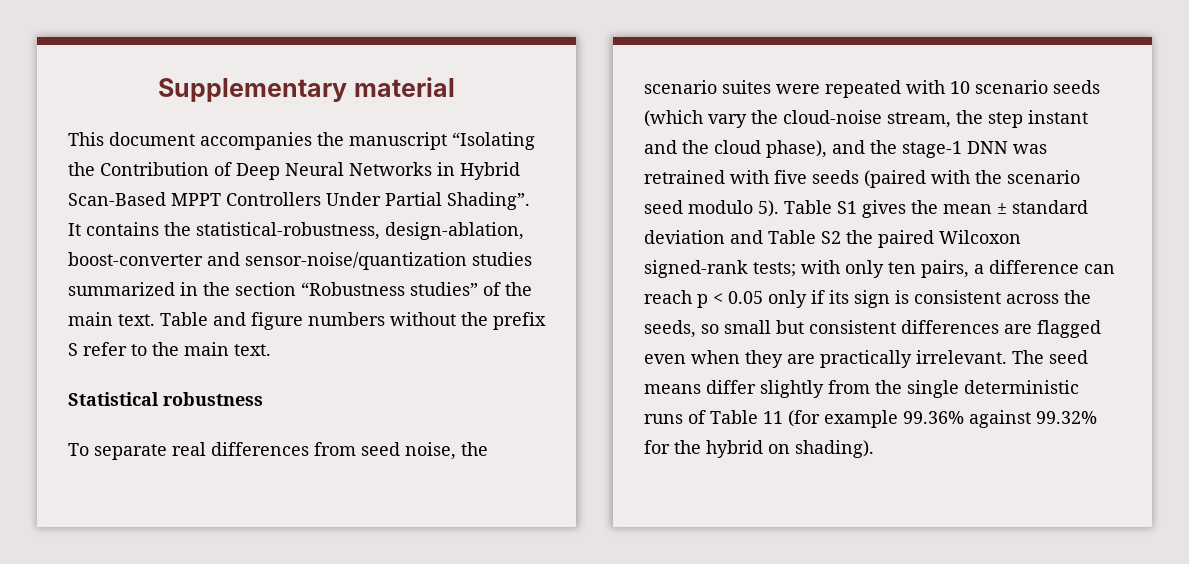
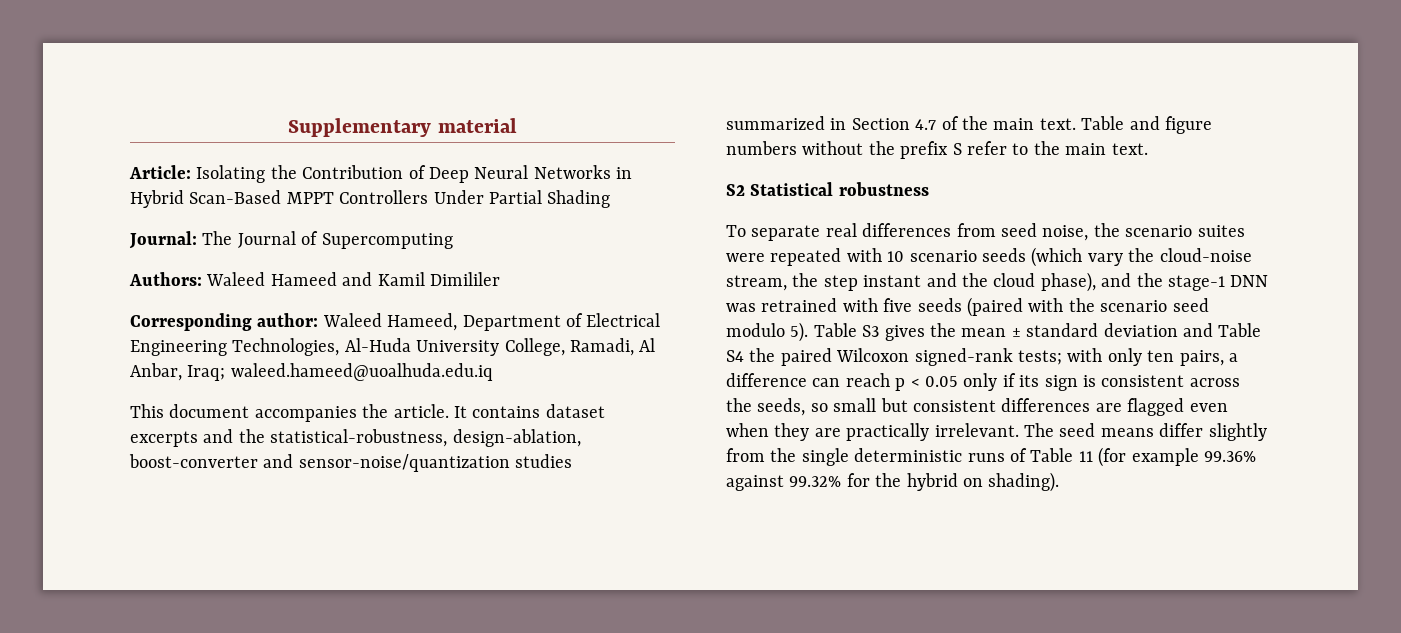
[68,132,535,150] This document accompanies the manuscript “Isolating -> [129,165,266,183] Article: Isolating
[447,192,530,210] [68,222,159,236] Shading”. It contains -> [547,190,611,208] [129,231,453,249] [129,272,500,286] [130,313,661,331] [130,338,656,356] [130,363,493,381] [130,404,605,422] [130,429,234,447] Shading // Journal: The Journal of Supercomputing // Authors: Waleed Hameed and Kamil Dimililer // Corresponding author: Waleed Hameed, Department of Electrical Engineering Technologies, Al-Huda University College, Ramadi, Al Anbar, Iraq; waleed.hameed@uoalhuda.edu.iq // This document accompanies the article. It contains dataset excerpts and
[203,282,478,296] the section “Robustness studies” -> [851,118,937,130] Section 4.7
(271, 350) none -> [726,184,745,196] S2
[837,201,857,214] S1 -> [862,325,880,337] S3
[821,231,841,244] S2 -> [726,350,744,362] S4

